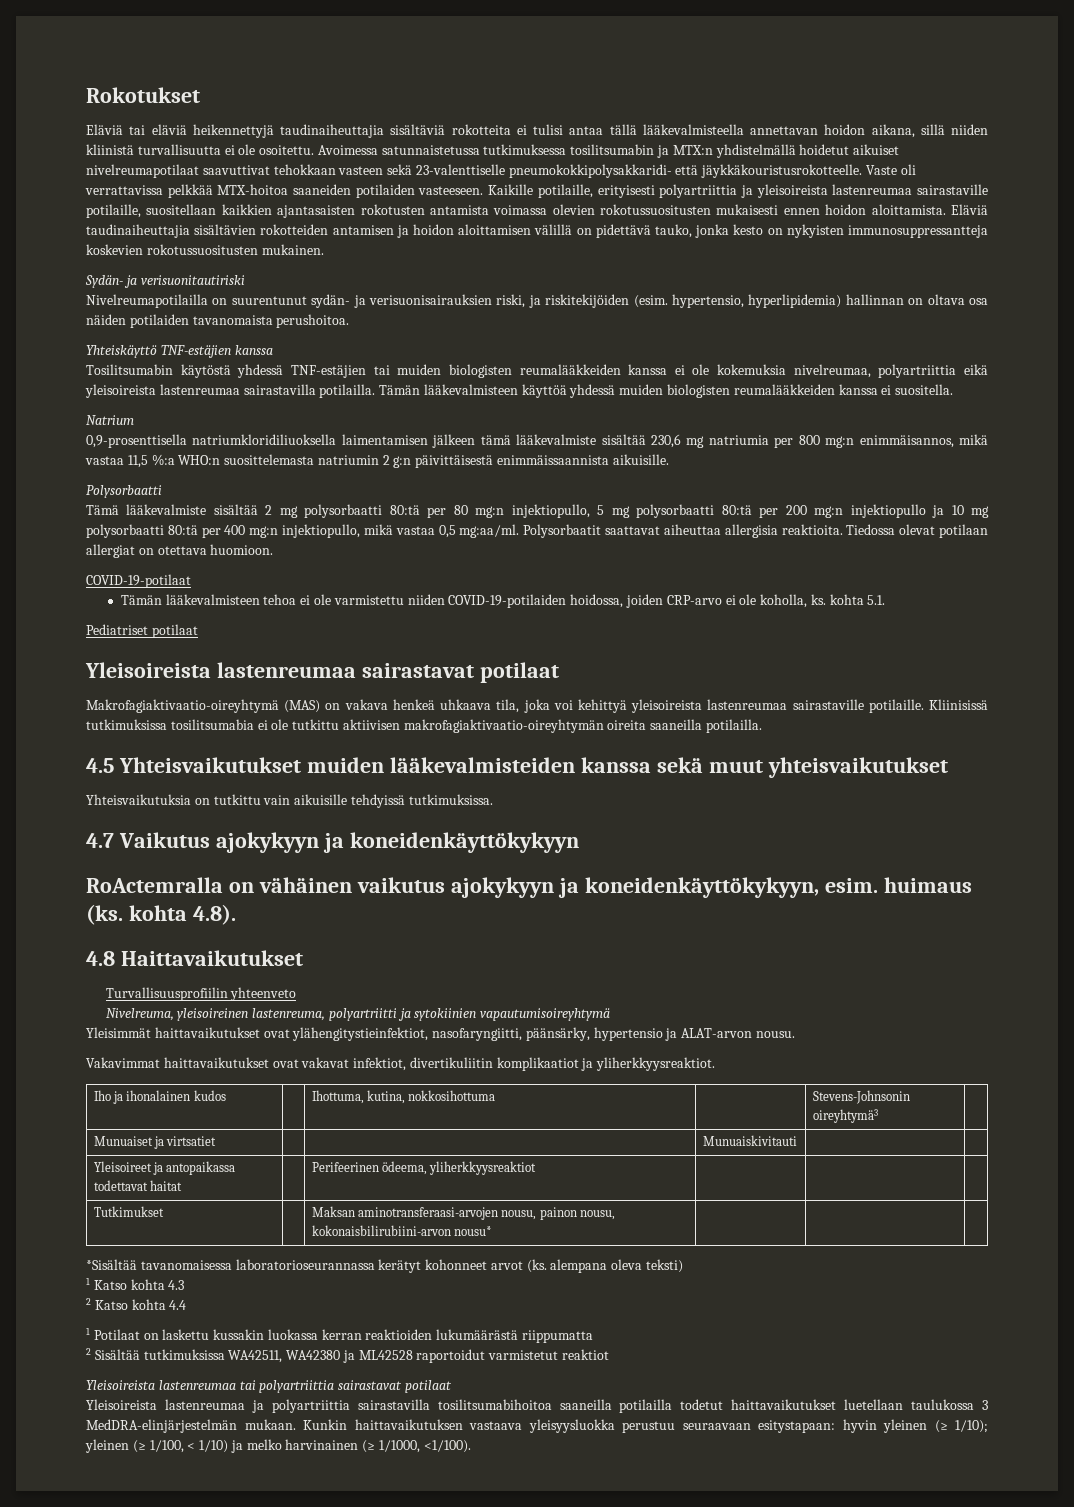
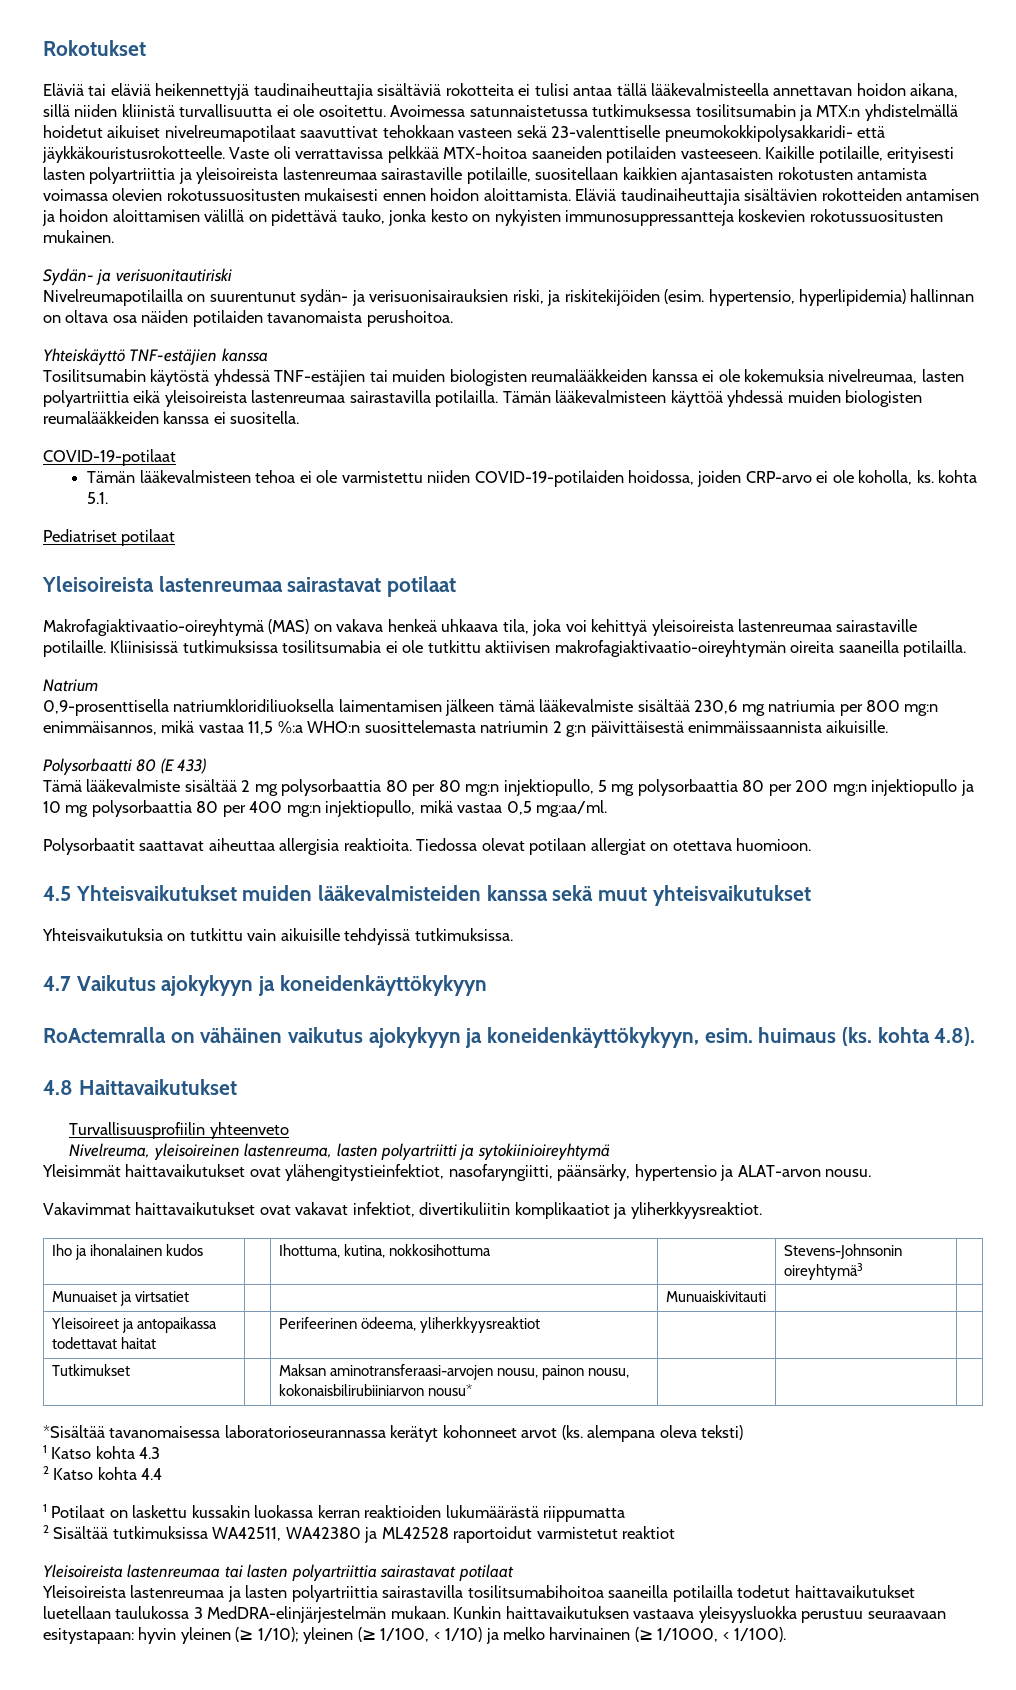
(655, 191) none -> [43,167,85,180] lasten
(871, 371) none -> [921,369,964,382] lasten
[86,415,134,425] [86,434,989,448] [85,454,669,468] [86,485,162,498] [86,504,990,518] [86,524,989,538] [86,544,274,558] // Natrium // 0,9-prosenttisella natriumkloridiliuoksella laimentamisen jälkeen tämä lääkevalmiste sisältää 230,6 mg natriumia per 800 mg:n enimmäisannos, mikä vastaa 11,5 %:a WHO:n suosittelemasta natriumin 2 g:n päivittäisestä enimmäissaannista aikuisille. // Polysorbaatti // Tämä lääkevalmiste sisältää 2 mg polysorbaatti 80:tä per 80 mg:n injektiopullo, 5 mg polysorbaatti 80:tä per 200 mg:n injektiopullo ja 10 mg polysorbaatti 80:tä per 400 mg:n injektiopullo, mikä vastaa 0,5 mg:aa/ml. Polysorbaatit saattavat aiheuttaa allergisia reaktioita. Tiedossa olevat potilaan allergiat on otettava huomioon. -> (300, 417) none
(763, 726) none -> [43,679,98,692] [43,699,939,716] [43,720,889,737] [43,758,207,775] [43,779,974,796] [43,800,608,817] [43,838,812,855] // Natrium // 0,9-prosenttisella natriumkloridiliuoksella laimentamisen jälkeen tämä lääkevalmiste sisältää 230,6 mg natriumia per 800 mg:n enimmäisannos, mikä vastaa 11,5 %:a WHO:n suosittelemasta natriumin 2 g:n päivittäisestä enimmäissaannista aikuisille. // Polysorbaatti 80 (E 433) // Tämä lääkevalmiste sisältää 2 mg polysorbaattia 80 per 80 mg:n injektiopullo, 5 mg polysorbaattia 80 per 200 mg:n injektiopullo ja 10 mg polysorbaattia 80 per 400 mg:n injektiopullo, mikä vastaa 0,5 mg:aa/ml. // Polysorbaatit saattavat aiheuttaa allergisia reaktioita. Tiedossa olevat potilaan allergiat on otettava huomioon.
(326, 1014) none -> [336,1143,378,1157] lasten
[414,1008,611,1021] sytokiinien vapautumisoireyhtymä -> [477,1143,610,1160] sytokiinioireyhtymä
[311,1225,451,1236] kokonaisbilirubiini-arvon -> [278,1384,424,1396] kokonaisbilirubiiniarvon
(256, 1385) none -> [247,1564,289,1578] lasten
(264, 1406) none -> [245,1585,288,1598] lasten
[423,1440,471,1453] <1/100). -> [722,1627,787,1642] < 1/100).

